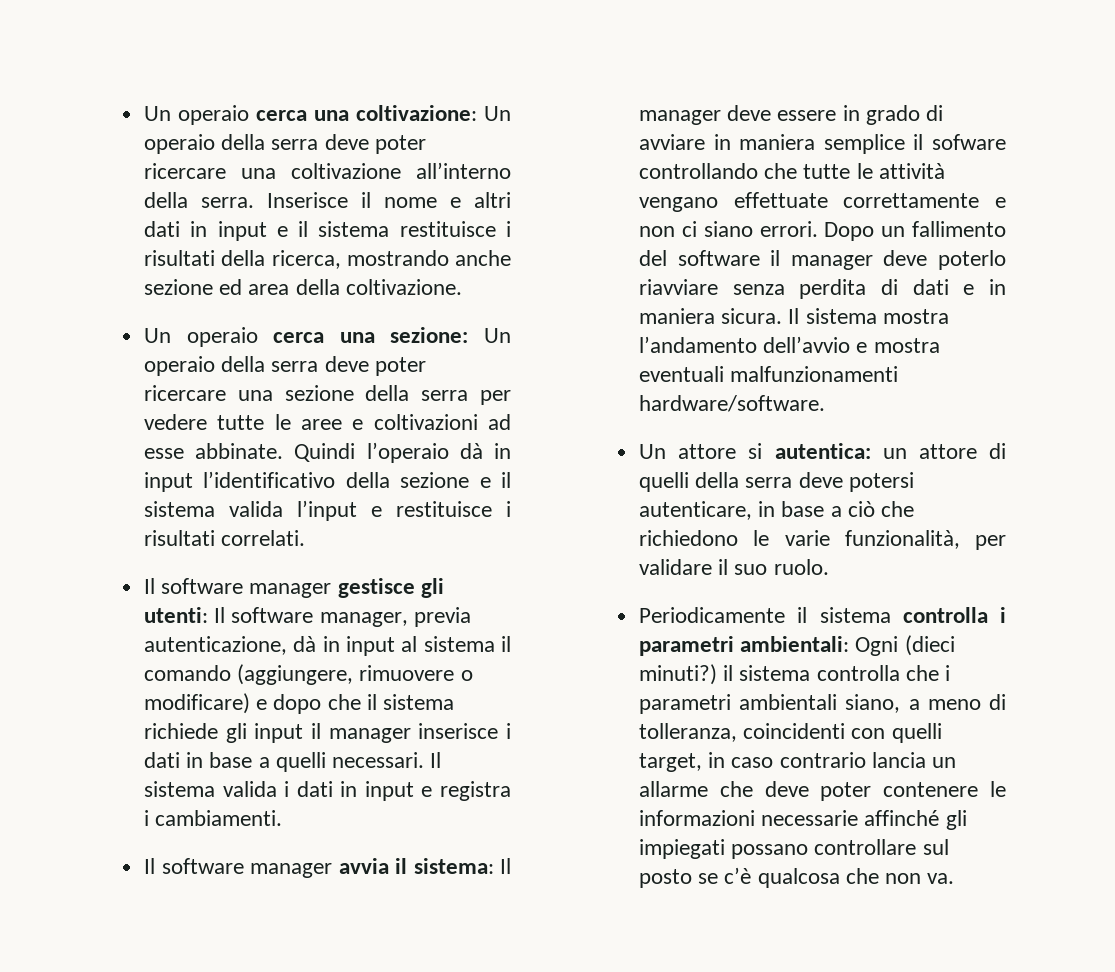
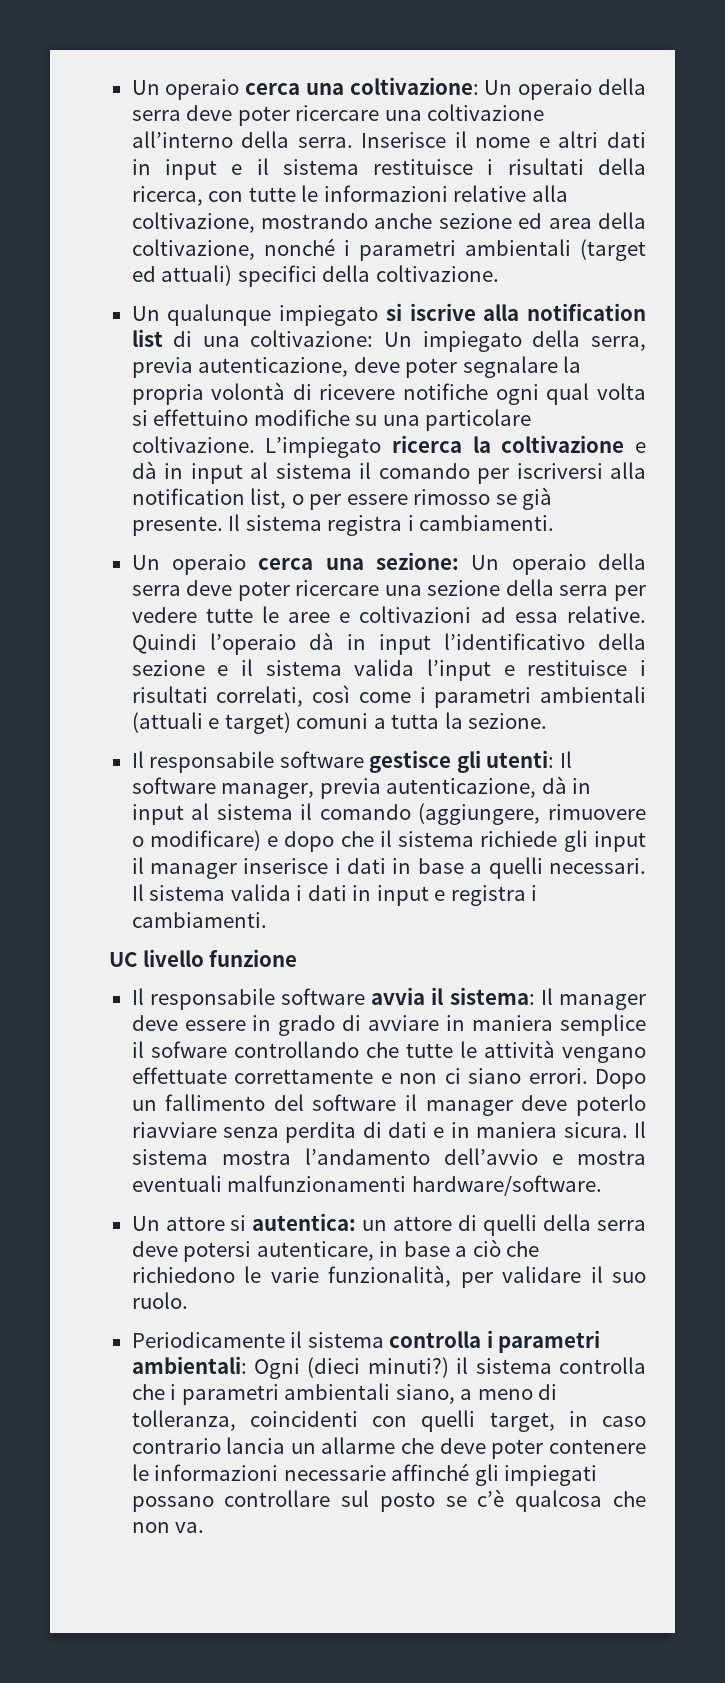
(341, 259) none -> [208,185,568,202] [131,212,255,233] con tutte le informazioni relative alla coltivazione,
[345,279,462,295] coltivazione. -> [131,238,646,261] [131,265,499,287] [131,303,647,326] [131,329,646,352] [131,356,582,378] [131,382,646,405] [131,409,532,431] [131,435,646,458] [131,461,647,484] [131,487,553,510] [131,514,555,536] coltivazione, nonché i parametri ambientali (target ed attuali) specifici della coltivazione. // Un qualunque impiegato si iscrive alla notification list di una coltivazione: Un impiegato della serra, previa autenticazione, deve poter segnalare la propria volontà di ricevere notifiche ogni qual volta si effettuino modifiche su una particolare coltivazione. L’impiegato ricerca la coltivazione e dà in input al sistema il comando per iscriversi alla notification list, o per essere rimosso se già presente. Il sistema registra i cambiamenti.
[144,443,284,459] esse abbinate. -> [514,606,646,623] essa relative.
[221,530,306,546] [144,578,332,598] correlati. // Il software manager -> [216,685,646,708] [131,712,548,734] [131,751,364,773] correlati, così come i parametri ambientali (attuali e target) comuni a tutta la sezione. // Il responsabile software
[144,858,333,878] // Il software manager -> [109,949,298,967] [131,988,365,1010] // UC livello funzione // Il responsabile software

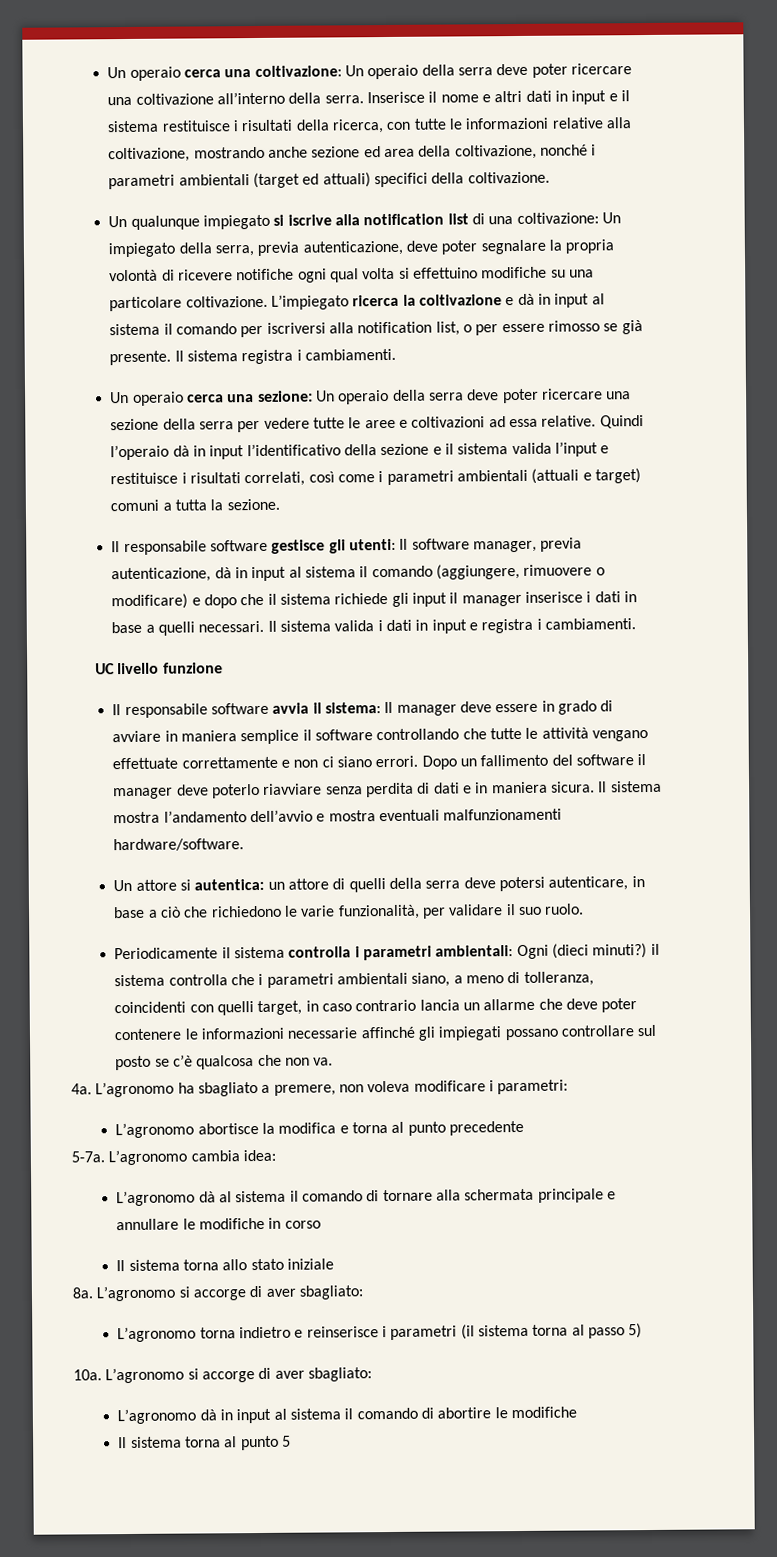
[150,1041,227,1058] sofware -> [315,729,374,741] software
(205, 1527) none -> [71,1079,569,1098] [115,1120,525,1139] [71,1149,276,1166] [116,1188,616,1207] [116,1217,321,1231] [116,1258,335,1272] [72,1285,363,1302] [117,1323,643,1343] [73,1367,372,1384] [117,1406,577,1425] [118,1435,292,1451] // 4a. L’agronomo ha sbagliato a premere, non voleva modificare i parametri: // L’agronomo abortisce la modifica e torna al punto precedente // 5-7a. L’agronomo cambia idea: // L’agronomo dà al sistema il comando di tornare alla schermata principale e annullare le modifiche in corso // Il sistema torna allo stato iniziale // 8a. L’agronomo si accorge di aver sbagliato: // L’agronomo torna indietro e reinserisce i parametri (il sistema torna al passo 5) // 10a. L’agronomo si accorge di aver sbagliato: // L’agronomo dà in input al sistema il comando di abortire le modifiche // Il sistema torna al punto 5

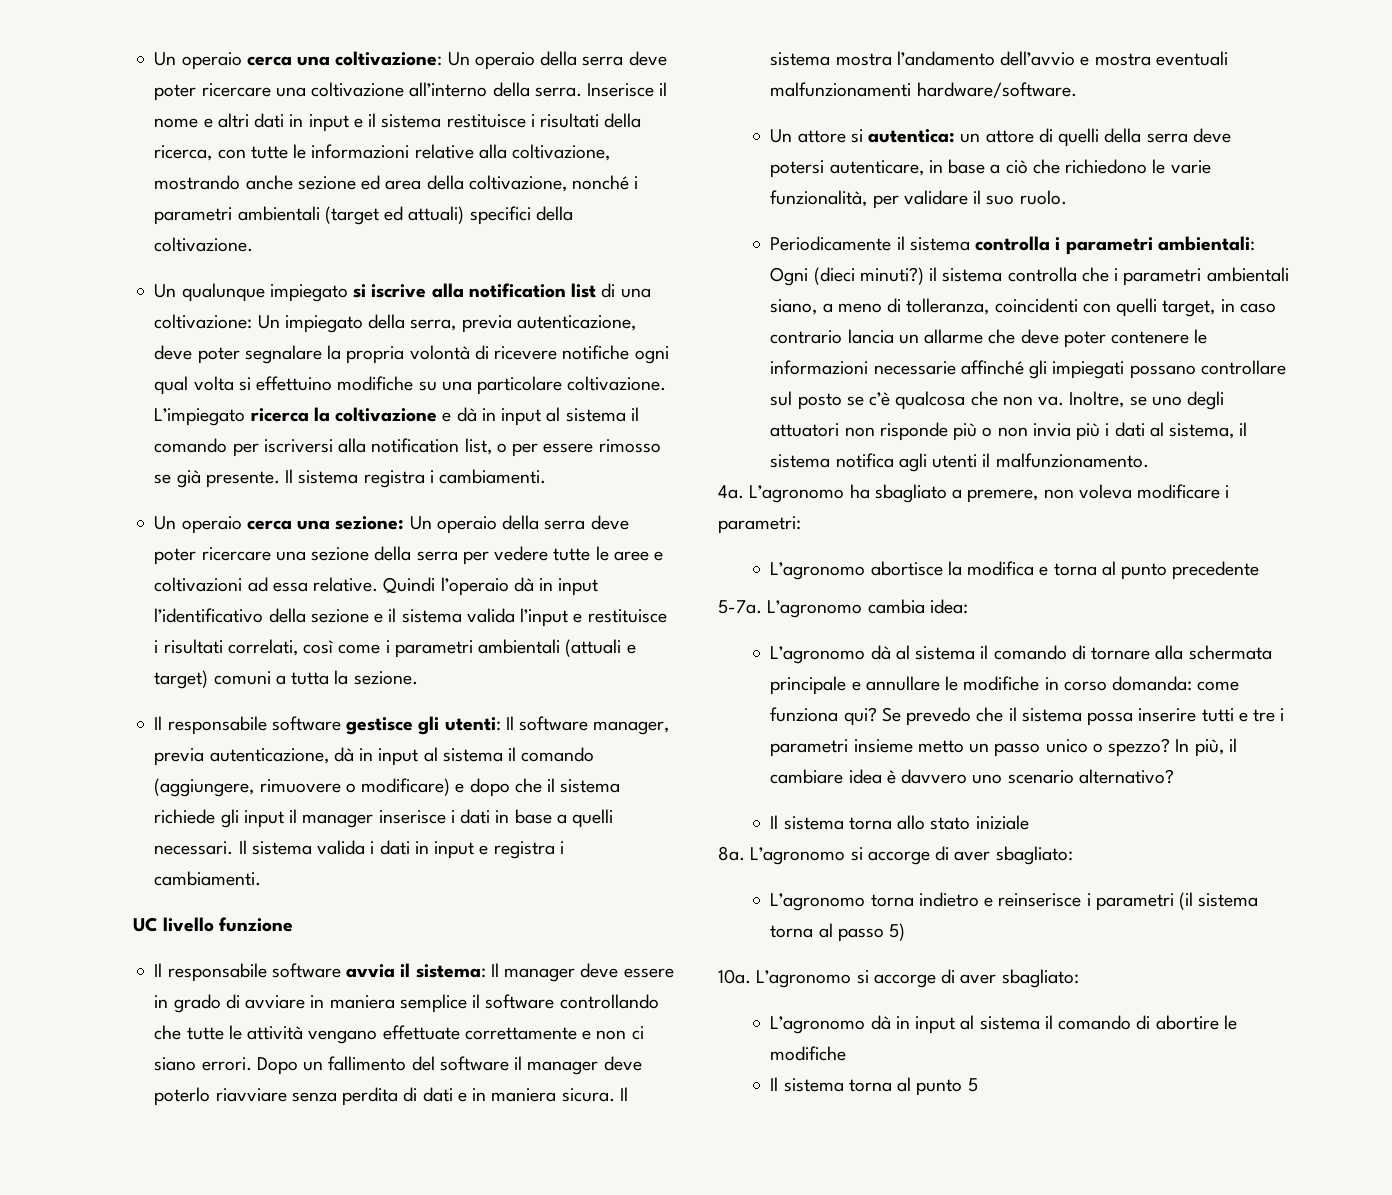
(334, 1061) none -> [1069,391,1225,410] [770,422,1248,441] [770,453,1149,472] Inoltre, se uno degli attuatori non risponde più o non invia più i dati al sistema, il sistema notifica agli utenti il malfunzionamento.
(321, 1224) none -> [1112,676,1240,691] [770,707,1285,726] [770,738,1237,757] [770,769,1174,784] domanda: come funziona qui? Se prevedo che il sistema possa inserire tutti e tre i parametri insieme metto un passo unico o spezzo? In più, il cambiare idea è davvero uno scenario alternativo?

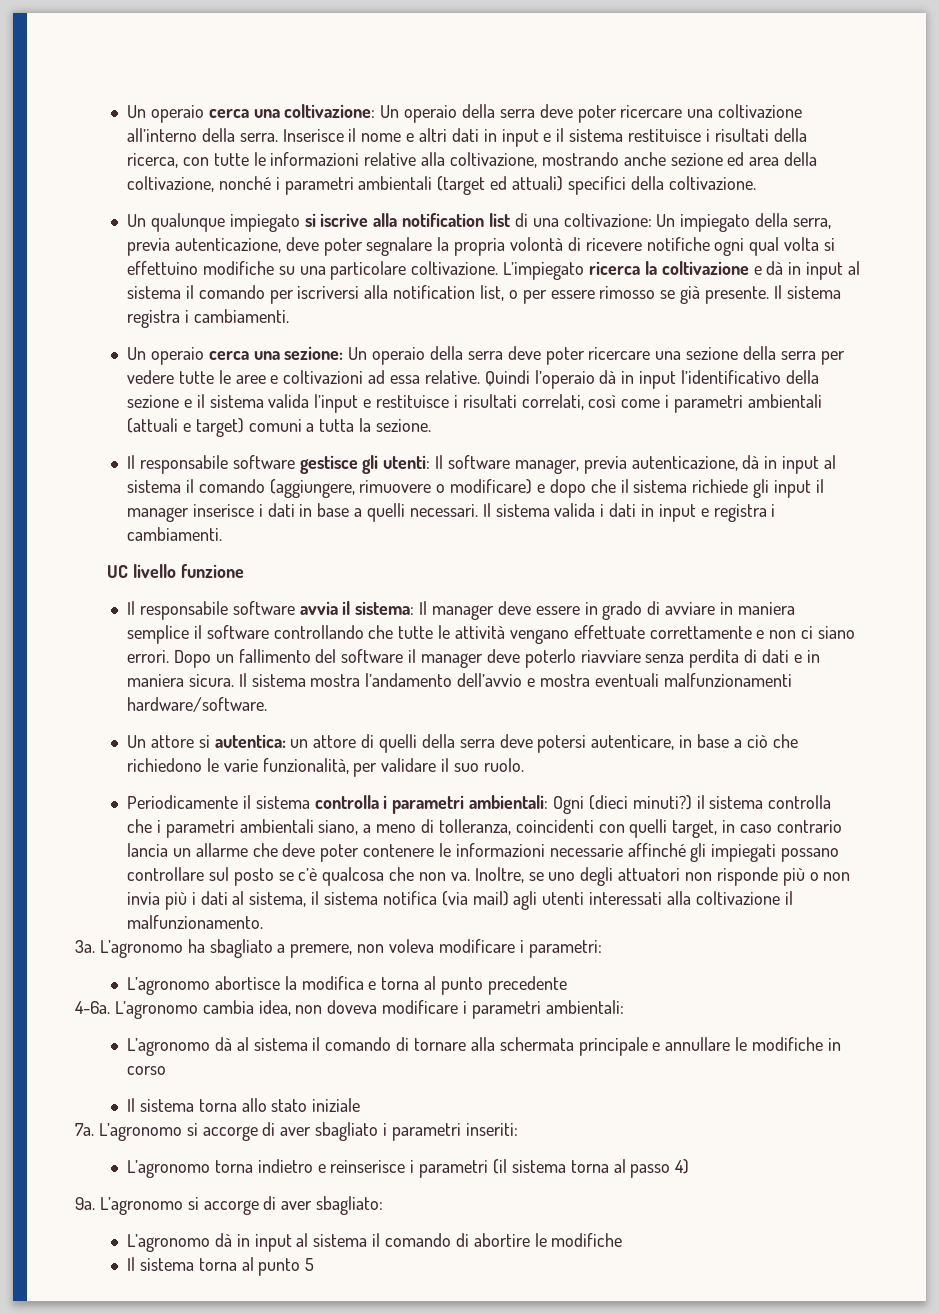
[898,453,978,472] agli utenti -> [441,891,780,910] (via mail) agli utenti interessati alla coltivazione
[718,485,744,499] 4a. -> [75,940,95,953] 3a.
[718,600,762,614] 5-7a. -> [75,1001,110,1014] 4-6a.
[929,599,968,614] idea: -> [258,1000,624,1019] idea, non doveva modificare i parametri ambientali:
[1112,676,1240,691] [770,707,1285,726] [770,738,1237,757] [770,769,1174,784] domanda: come funziona qui? Se prevedo che il sistema possa inserire tutti e tre i parametri insieme metto un passo unico o spezzo? In più, il cambiare idea è davvero uno scenario alternativo? -> (166, 1070) none
[718,846,1073,865] 8a. L’agronomo si accorge di aver sbagliato: -> [75,1122,518,1141] 7a. L’agronomo si accorge di aver sbagliato i parametri inseriti:
[889,923,906,941] [718,969,751,984] 5) // 10a. -> [675,1159,690,1174] [75,1197,95,1210] 4) // 9a.

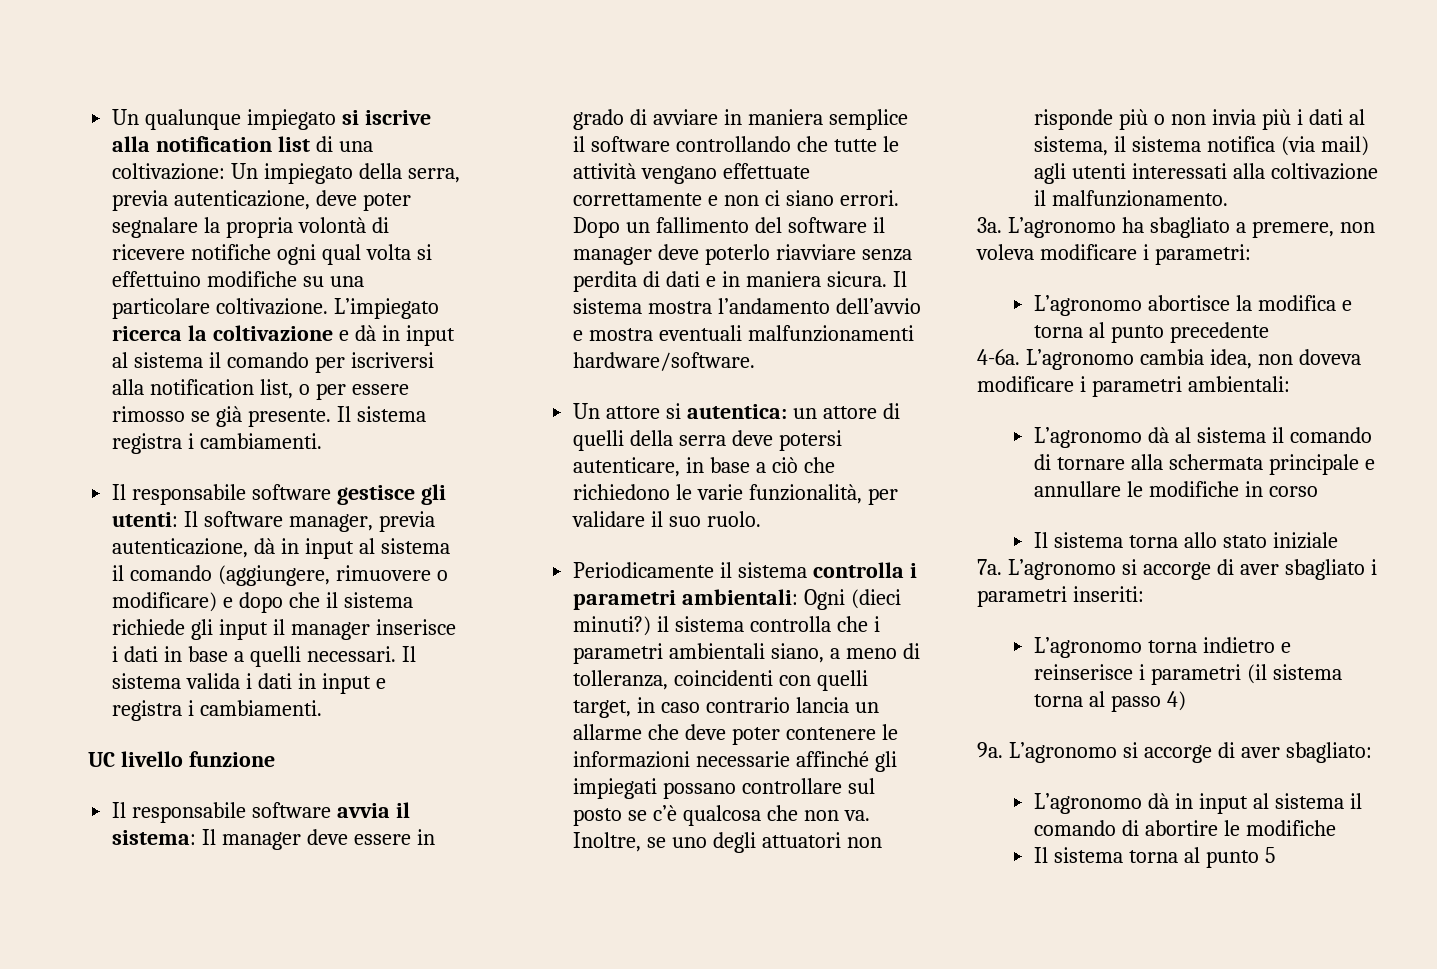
[126,104,803,123] [126,128,807,147] [126,152,818,168] [126,176,756,195] [126,214,146,227] Un operaio cerca una coltivazione: Un operaio della serra deve poter ricercare una coltivazione all’interno della serra. Inserisce il nome e altri dati in input e il sistema restituisce i risultati della ricerca, con tutte le informazioni relative alla coltivazione, mostrando anche sezione ed area della coltivazione, nonché i parametri ambientali (target ed attuali) specifici della coltivazione. // Un -> [112,109,140,125] Un
[126,346,845,365] [126,370,819,389] [126,394,822,413] [126,418,431,437] // Un operaio cerca una sezione: Un operaio della serra deve poter ricercare una sezione della serra per vedere tutte le aree e coltivazioni ad essa relative. Quindi l’operaio dà in input l’identificativo della sezione e il sistema valida l’input e restituisce i risultati correlati, così come i parametri ambientali (attuali e target) comuni a tutta la sezione. -> (322, 441) none

